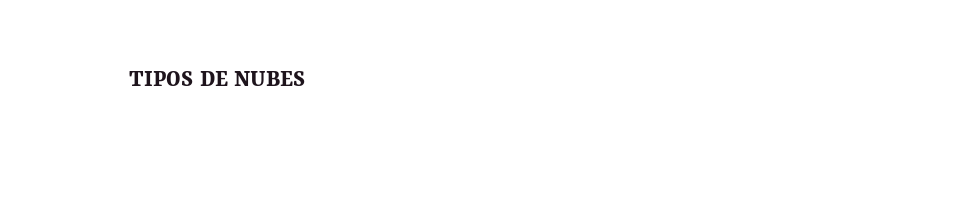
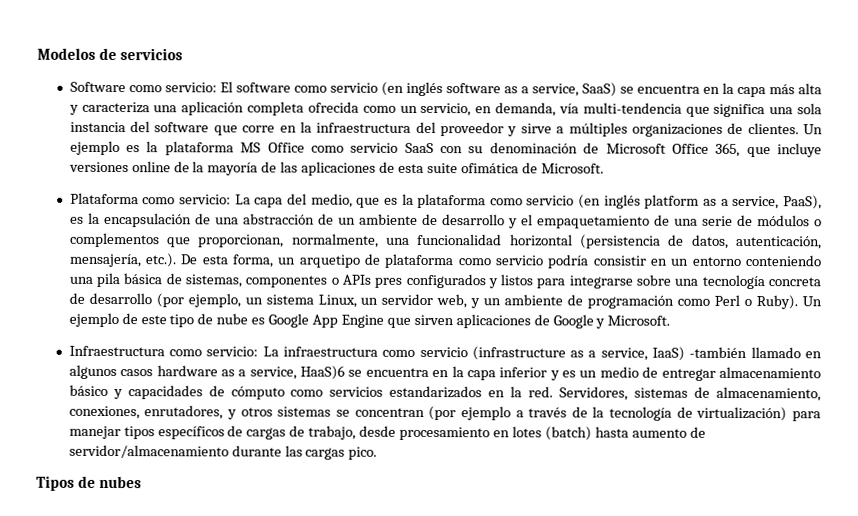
[129,71,306,86] TIPOS DE NUBES -> [37,47,183,61] [69,81,822,98] [68,101,823,118] [69,121,823,137] [69,140,822,158] [68,161,604,176] [69,192,823,210] [69,212,823,229] [69,232,822,250] [68,253,823,269] [68,272,821,290] [68,292,822,310] [68,312,671,329] [68,345,822,361] [68,364,821,381] [68,384,821,402] [68,405,822,422] [68,425,706,441] [68,444,378,460] [36,475,142,491] Modelos de servicios // Software como servicio: El software como servicio (en inglés software as a service, SaaS) se encuentra en la capa más alta y caracteriza una aplicación completa ofrecida como un servicio, en demanda, vía multi-tendencia que significa una sola instancia del software que corre en la infraestructura del proveedor y sirve a múltiples organizaciones de clientes. Un ejemplo es la plataforma MS Office como servicio SaaS con su denominación de Microsoft Office 365, que incluye versiones online de la mayoría de las aplicaciones de esta suite ofimática de Microsoft. // Plataforma como servicio: La capa del medio, que es la plataforma como servicio (en inglés platform as a service, PaaS), es la encapsulación de una abstracción de un ambiente de desarrollo y el empaquetamiento de una serie de módulos o complementos que proporcionan, normalmente, una funcionalidad horizontal (persistencia de datos, autenticación, mensajería, etc.). De esta forma, un arquetipo de plataforma como servicio podría consistir en un entorno conteniendo una pila básica de sistemas, componentes o APIs pres configurados y listos para integrarse sobre una tecnología concreta de desarrollo (por ejemplo, un sistema Linux, un servidor web, y un ambiente de programación como Perl o Ruby). Un ejemplo de este tipo de nube es Google App Engine que sirven aplicaciones de Google y Microsoft. // Infraestructura como servicio: La infraestructura como servicio (infrastructure as a service, IaaS) -también llamado en algunos casos hardware as a service, HaaS)6 se encuentra en la capa inferior y es un medio de entregar almacenamiento básico y capacidades de cómputo como servicios estandarizados en la red. Servidores, sistemas de almacenamiento, conexiones, enrutadores, y otros sistemas se concentran (por ejemplo a través de la tecnología de virtualización) para manejar tipos específicos de cargas de trabajo, desde procesamiento en lotes (batch) hasta aumento de servidor/almacenamiento durante las cargas pico. // Tipos de nubes

